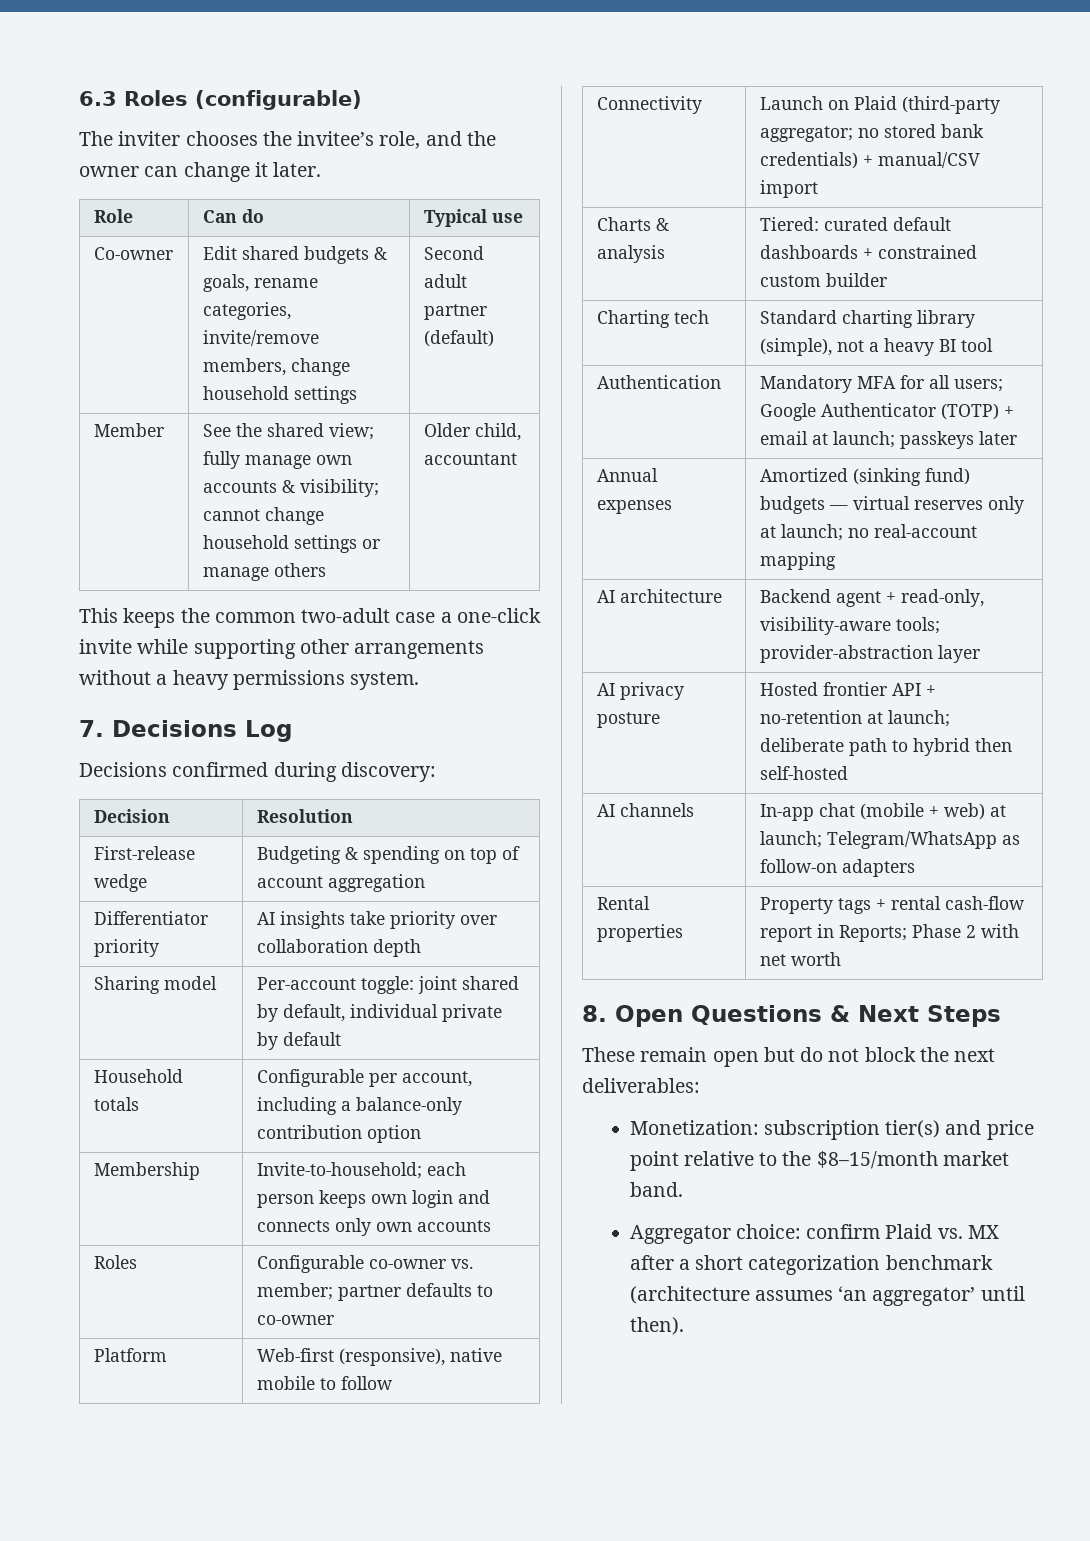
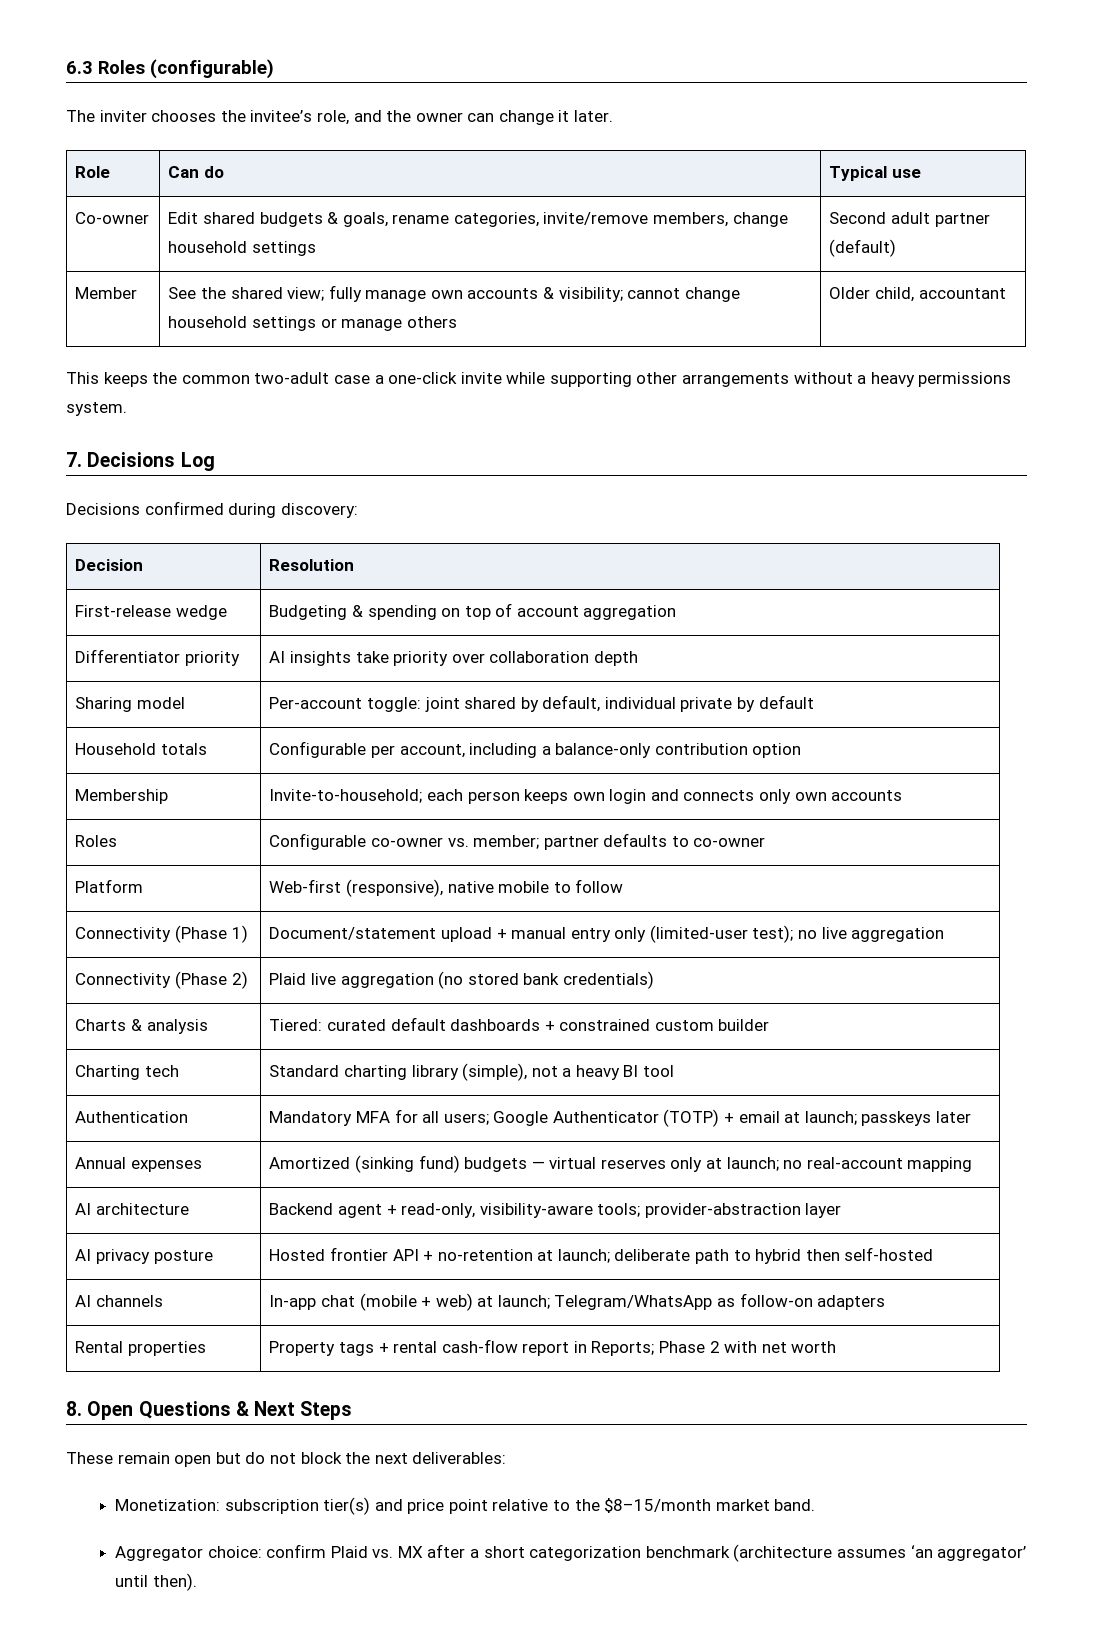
[759,96,1000,114] [759,126,879,142] | Launch on Plaid (third-party aggregator; no -> [174,925,248,943] [269,925,945,943] [75,971,248,989] [269,971,464,989] (Phase 1) | Document/statement upload + manual entry only (limited-user test); no live aggregation // Connectivity (Phase 2) | Plaid live aggregation (no
[862,152,980,168] [759,180,818,198] + manual/CSV import -> (654, 980) none

